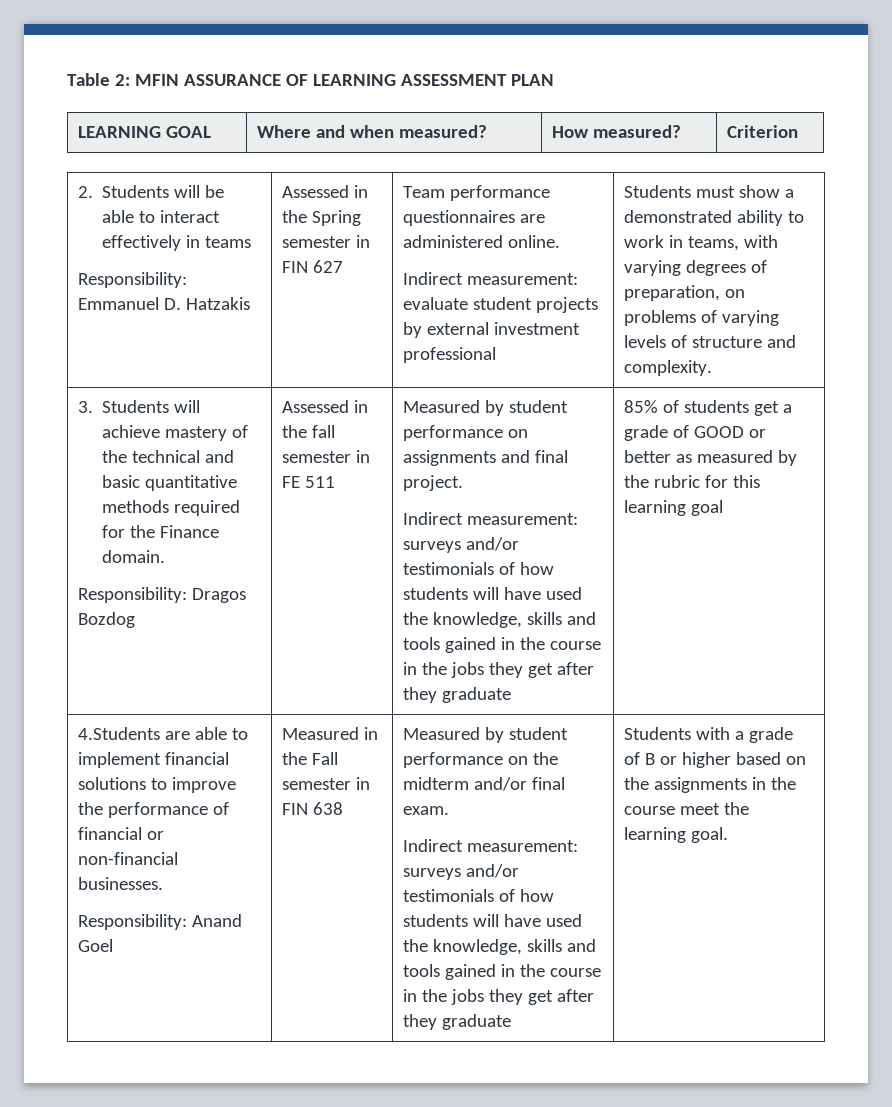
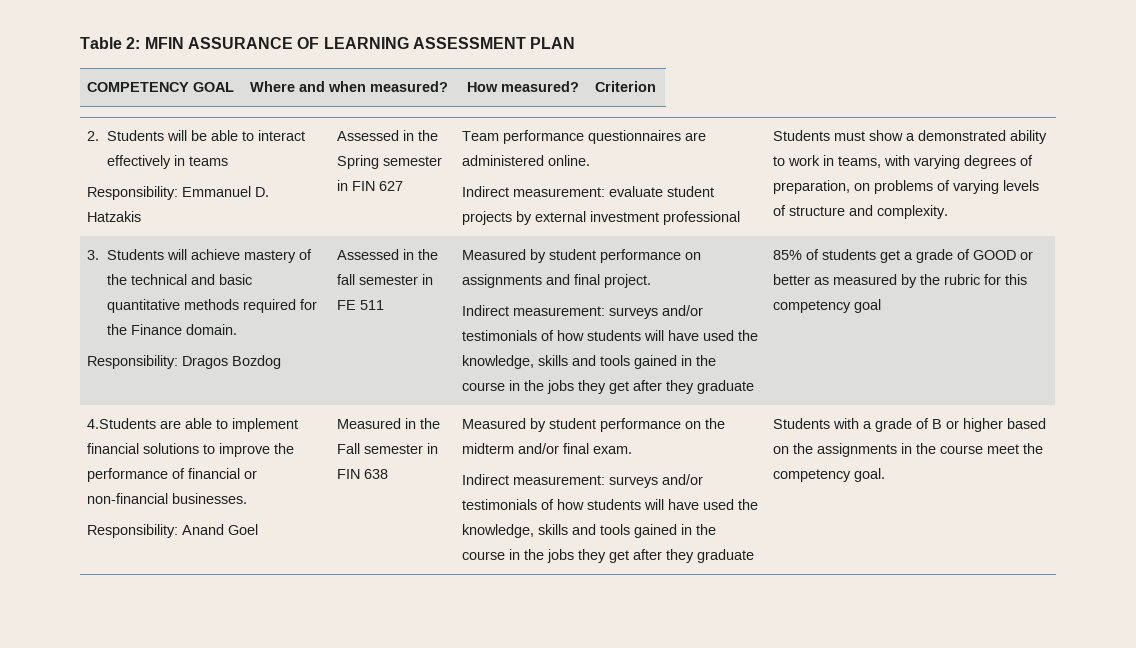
[78,126,162,138] LEARNING -> [87,82,190,92] COMPETENCY
[624,500,687,516] learning -> [773,300,852,313] competency
[624,827,687,843] learning -> [773,469,852,482] competency

